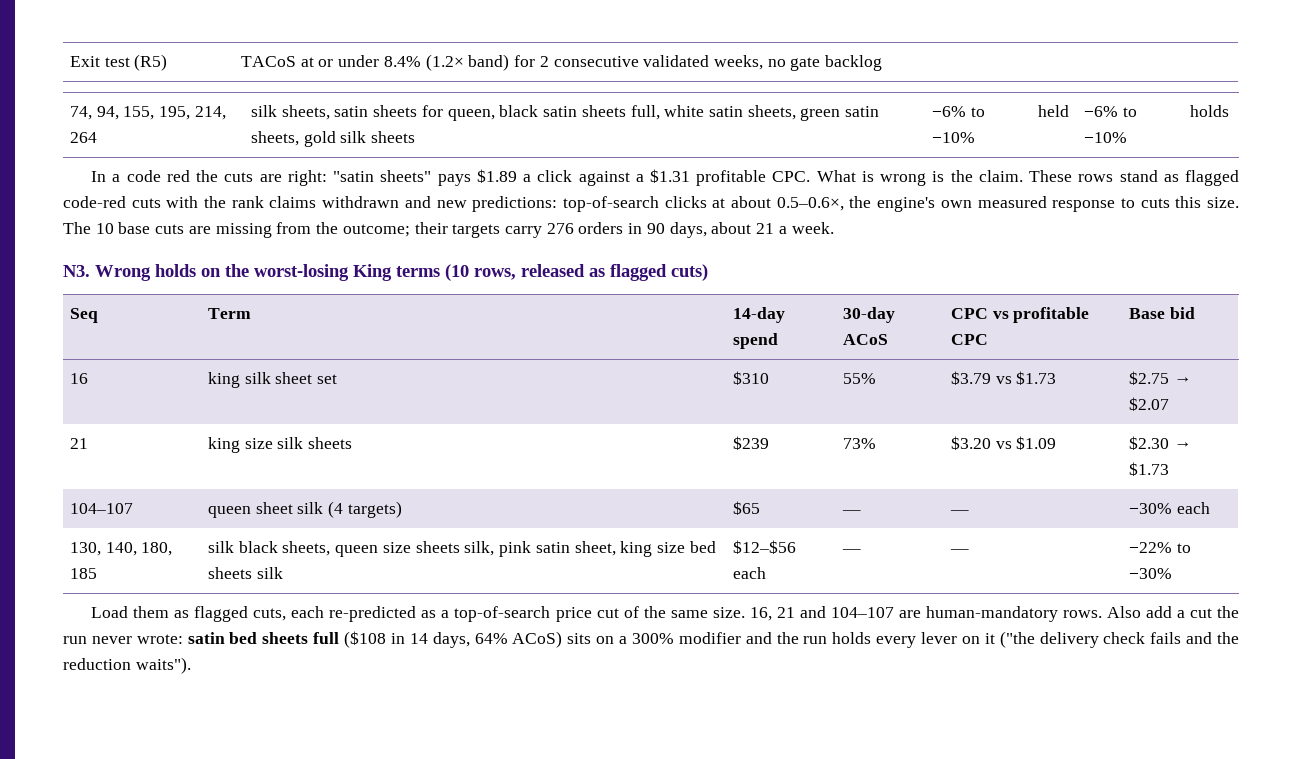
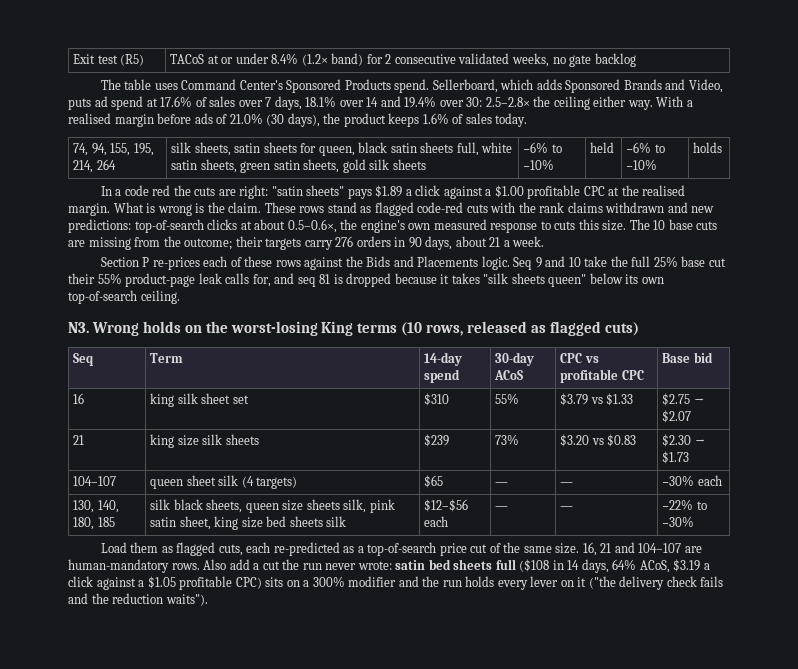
(883, 63) none -> [100,79,723,93] [68,96,693,110] [68,113,528,127] // The table uses Command Center's Sponsored Products spend. Sellerboard, which adds Sponsored Brands and Video, puts ad spend at 17.6% of sales over 7 days, 18.1% over 14 and 19.4% over 30: 2.5–2.8× the ceiling either way. With a realised margin before ads of 21.0% (30 days), the product keeps 1.6% of sales today.
[649,169,811,186] $1.31 profitable CPC. -> [494,185,686,199] [68,203,110,216] $1.00 profitable CPC at the realised margin.
(834, 228) none -> [100,256,726,270] [68,273,664,287] [68,290,180,304] // Section P re-prices each of these rows against the Bids and Placements logic. Seq 9 and 10 take the full 25% base cut their 55% product-page leak calls for, and seq 81 is dropped because it takes "silk sheets queen" below its own top-of-search ceiling.
[1016,371,1057,385] $1.73 -> [606,393,634,406] $1.33
[1016,436,1057,450] $1.09 -> [607,434,637,447] $0.83
[512,631,563,648] ACoS) -> [639,559,710,573] [68,576,262,590] ACoS, $3.19 a click against a $1.05 profitable CPC)

